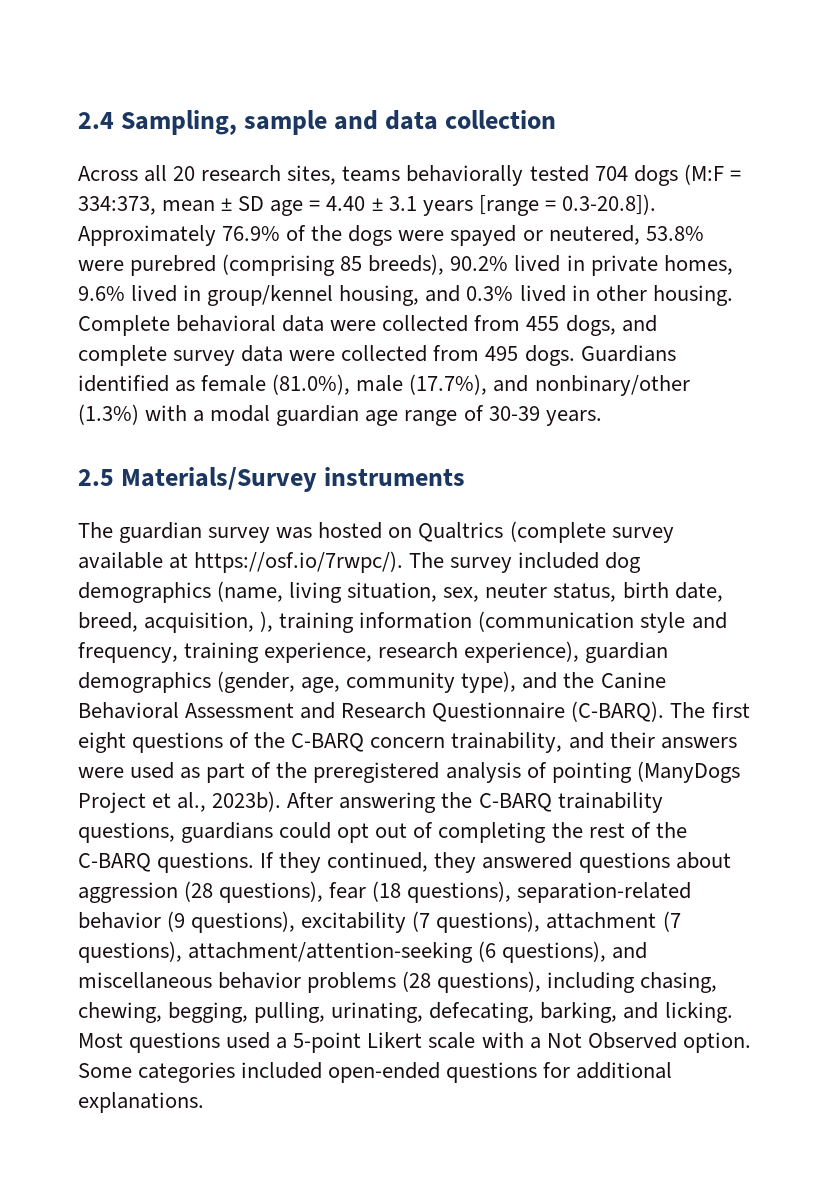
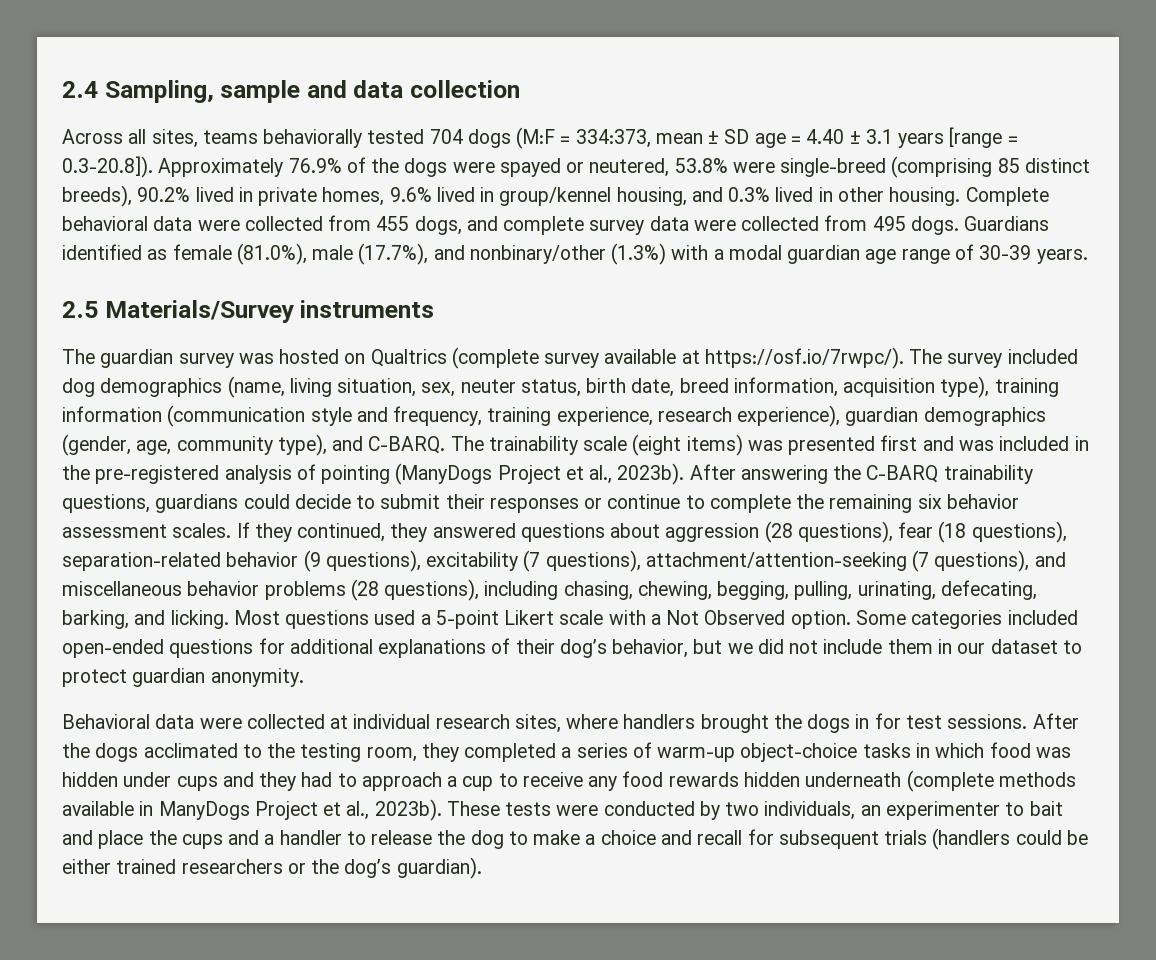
[173,165,282,182] 20 research -> (147, 136) none
[130,255,217,276] purebred -> [780,158,887,177] single-breed
(363, 263) none -> [1024,158,1090,173] distinct
[78,611,274,633] breed, acquisition, ), -> [679,376,990,398] breed information, acquisition type),
[563,672,666,689] [78,701,750,722] [78,732,737,753] [78,762,440,783] the Canine Behavioral Assessment and Research Questionnaire (C-BARQ). The first eight questions of the C-BARQ concern trainability, and their answers were used as part of the preregistered -> [368,434,1089,456] [62,465,220,484] C-BARQ. The trainability scale (eight items) was presented first and was included in the pre-registered
[337,822,687,843] [78,852,255,873] opt out of completing the rest of the C-BARQ questions. -> [294,494,1019,513] [62,523,232,538] decide to submit their responses or continue to complete the remaining six behavior assessment scales.
[546,911,681,932] [78,941,607,963] attachment (7 questions), attachment/attention-seeking (6 questions), -> [645,550,1030,572] attachment/attention-seeking (7 questions),
[78,1092,204,1113] explanations. -> [378,638,1082,658] [62,668,304,687] [62,713,1079,733] [62,742,1071,762] [62,770,1076,792] [62,799,1063,821] [62,828,1088,850] [62,857,482,879] explanations of their dog’s behavior, but we did not include them in our dataset to protect guardian anonymity. // Behavioral data were collected at individual research sites, where handlers brought the dogs in for test sessions. After the dogs acclimated to the testing room, they completed a series of warm-up object-choice tasks in which food was hidden under cups and they had to approach a cup to receive any food rewards hidden underneath (complete methods available in ManyDogs Project et al., 2023b). These tests were conducted by two individuals, an experimenter to bait and place the cups and a handler to release the dog to make a choice and recall for subsequent trials (handlers could be either trained researchers or the dog’s guardian).

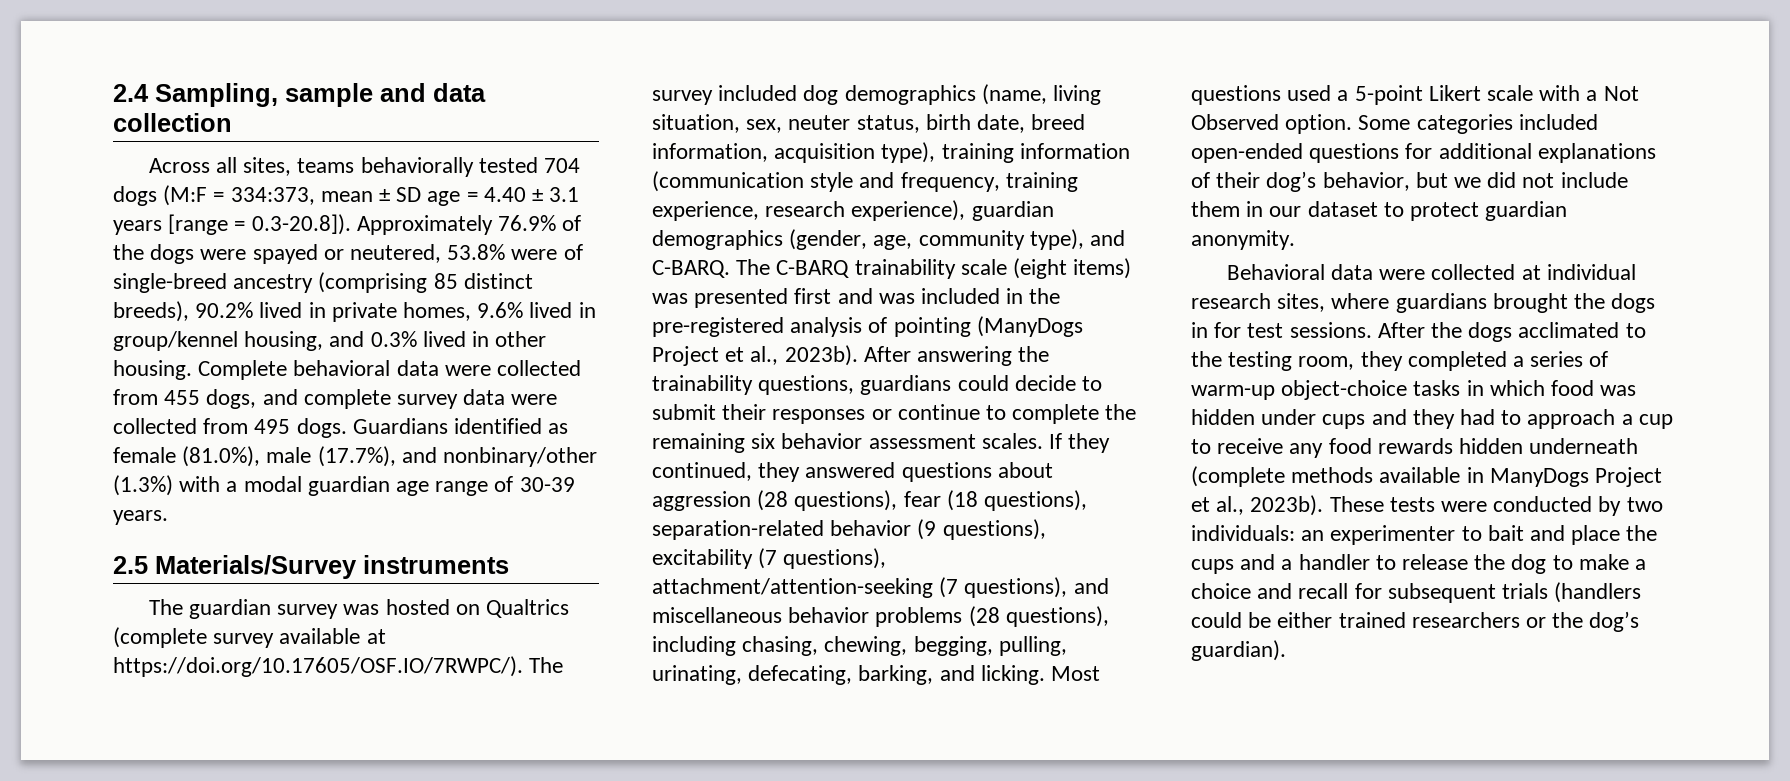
[780,158,887,177] single-breed -> [563,244,583,260] [113,273,314,293] of single-breed ancestry
[704,347,904,369] https://osf.io/7rwpc/). -> [113,656,523,677] https://doi.org/10.17605/OSF.IO/7RWPC/).
(484, 443) none -> [776,260,850,278] C-BARQ
[866,465,939,483] C-BARQ -> (1050, 354) none
[623,714,696,729] handlers -> [1395,293,1487,313] guardians
[764,801,856,820] individuals, -> [1191,525,1295,541] individuals:

